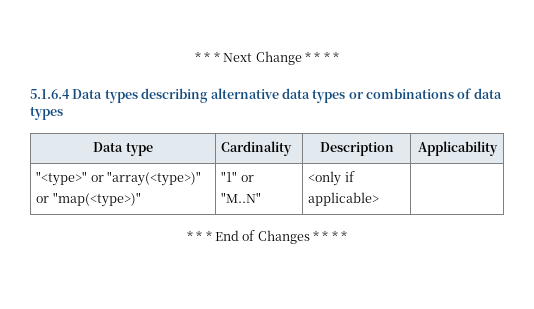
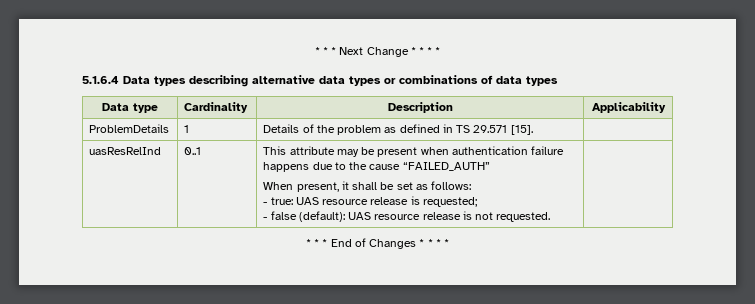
[36,171,202,186] [36,192,141,207] [221,171,254,182] [221,192,262,203] [308,171,355,186] [308,192,380,206] "<type>" or "array(<type>)" or "map(<type>)" | "1" or "M..N" | <only if applicable> -> [89,124,170,133] [184,125,190,133] [263,124,533,135] [89,147,162,155] [184,147,202,155] [263,146,565,157] [263,162,490,172] [263,181,472,192] [263,196,477,207] [263,211,551,222] ProblemDetails | 1 | Details of the problem as defined in TS 29.571 [15]. | // uasResRelInd | 0..1 | This attribute may be present when authentication failure happens due to the cause “FAILED_AUTH” // When present, it shall be set as follows: // - true: UAS resource release is requested; // - false (default): UAS resource release is not requested.

